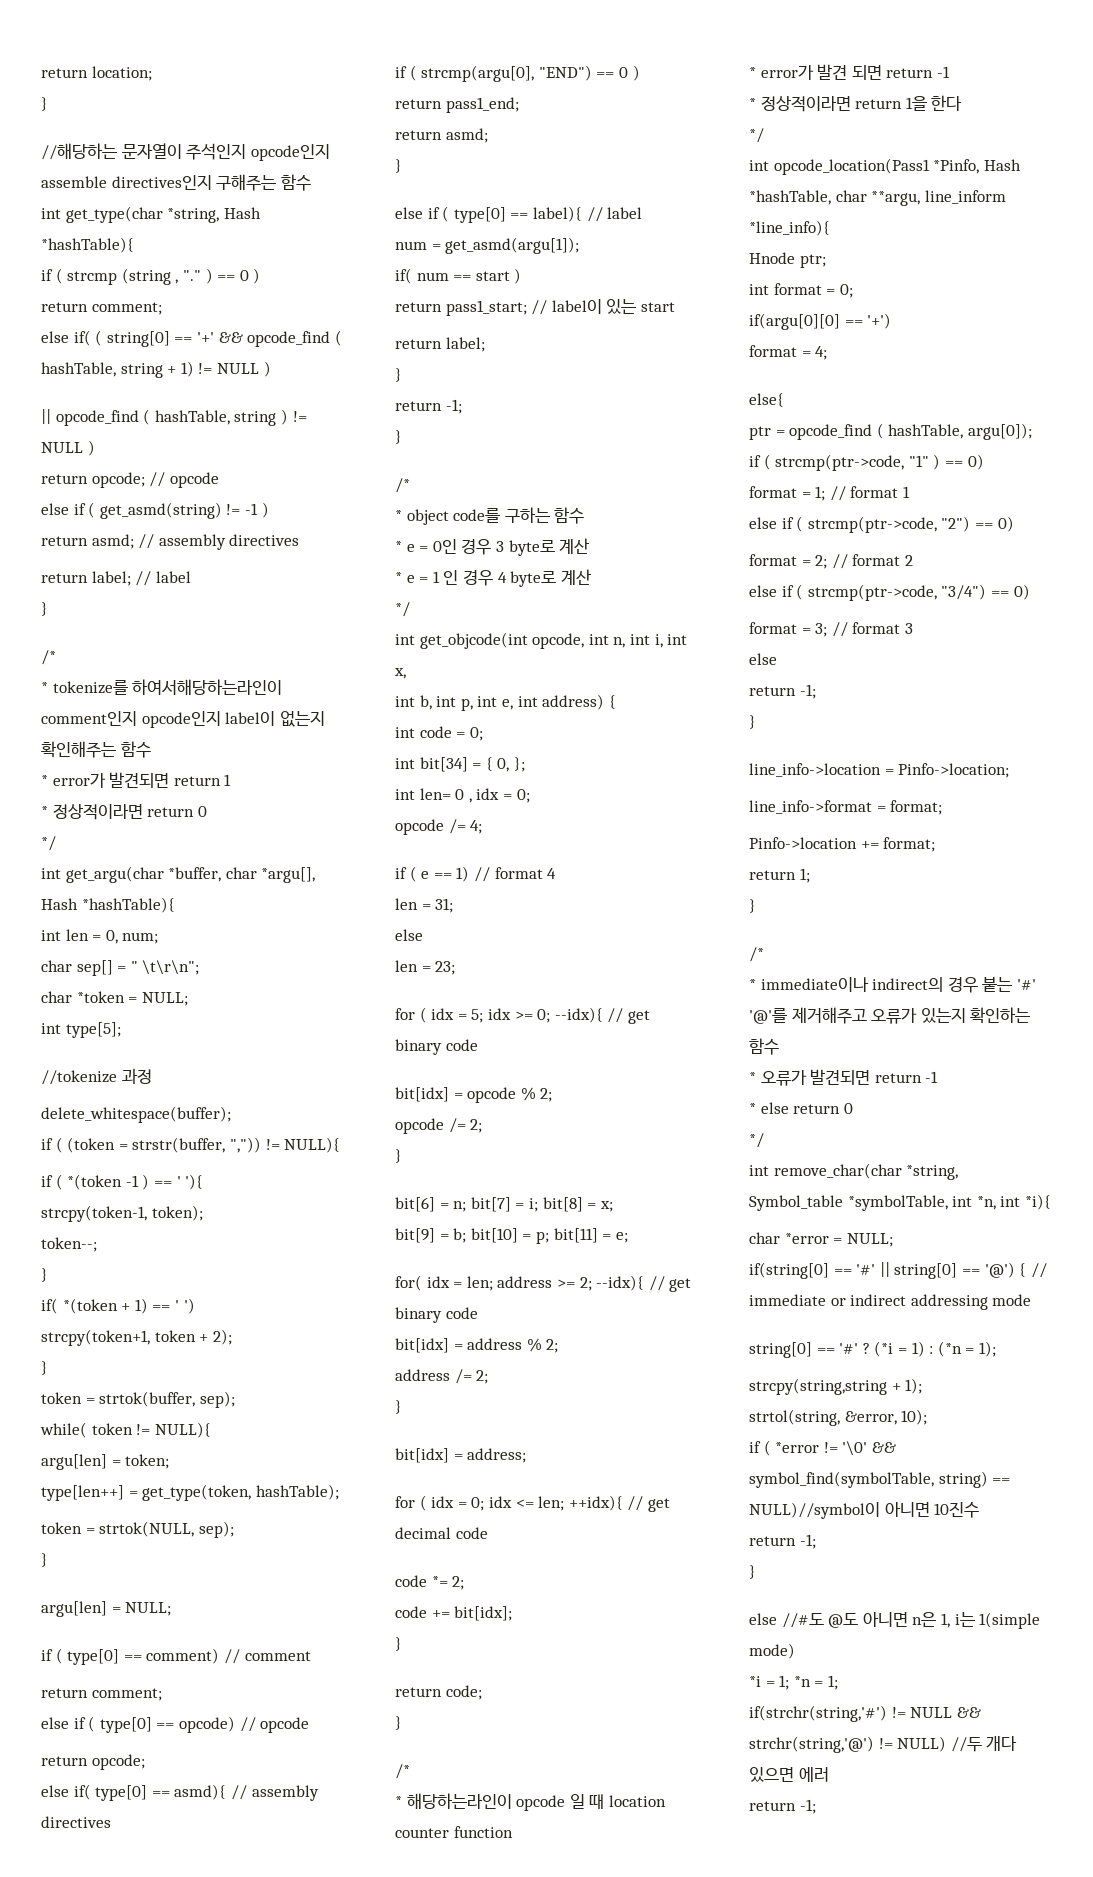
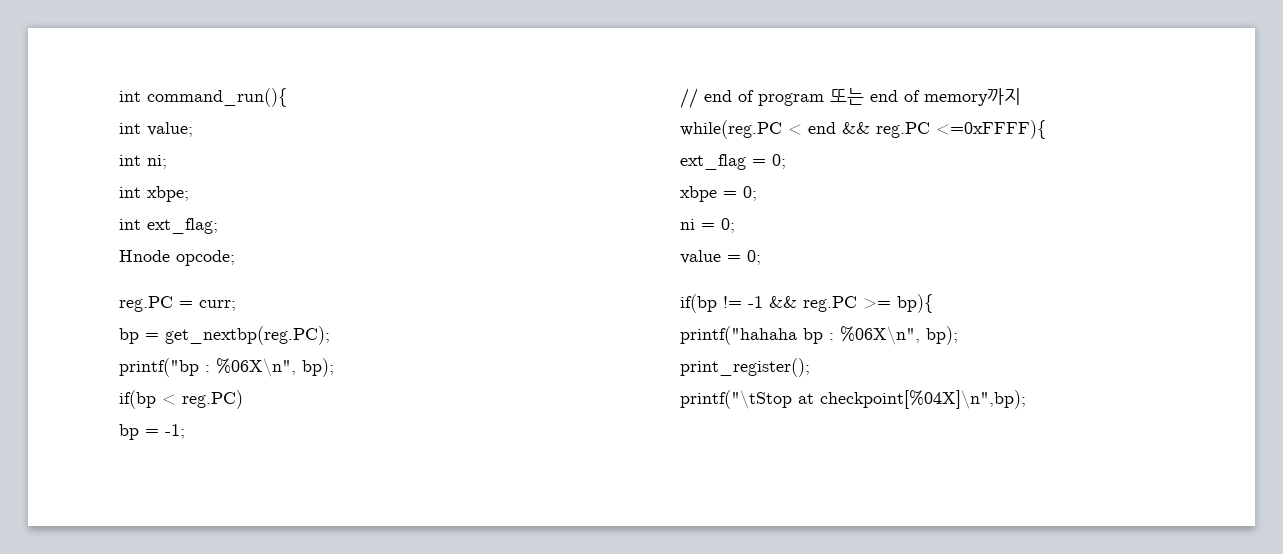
[41,66,152,81] [41,97,48,111] [41,143,330,161] [41,174,311,191] [41,206,261,223] [41,237,134,253] [41,268,261,285] [41,302,162,315] [41,330,342,347] [41,361,271,378] [41,409,307,426] [41,440,95,456] [41,472,219,488] [41,502,269,519] [41,534,300,550] [41,571,191,586] [41,602,48,616] [41,650,56,665] [41,679,283,695] [41,711,325,728] [41,741,151,758] [41,772,232,788] [41,804,207,820] [41,836,56,851] [41,866,316,883] [41,897,175,913] [41,929,159,944] [41,960,200,976] [41,991,188,1006] [41,1022,121,1038] [41,1068,152,1085] [41,1106,231,1123] [41,1137,341,1153] [41,1174,204,1190] [41,1205,203,1222] [41,1237,97,1252] [41,1268,48,1282] [41,1298,195,1314] [41,1329,232,1346] [41,1361,48,1375] [41,1391,235,1408] [40,1422,211,1438] [41,1454,170,1470] [41,1484,339,1501] [41,1521,234,1538] [41,1553,48,1567] [41,1601,172,1617] [41,1648,311,1665] [41,1688,162,1701] [41,1716,310,1733] [41,1754,145,1770] [41,1784,319,1801] [41,1816,111,1828] [395,65,640,82] [395,97,519,113] [395,128,488,143] [395,159,402,173] [395,206,643,223] [395,237,580,254] [395,268,522,284] [395,299,675,316] [395,337,485,352] [395,368,402,382] [395,399,462,414] [395,430,402,444] [395,478,410,493] [395,507,585,525] [395,538,590,556] [395,569,591,587] [395,602,410,617] [395,632,688,649] [394,668,406,679] [395,694,616,711] [395,726,483,741] [395,757,525,772] [395,788,530,803] [395,819,483,835] [395,866,557,882] [395,898,454,913] [395,929,423,941] [395,960,456,975] [395,1007,650,1024] [395,1039,478,1055] [395,1087,553,1103] [395,1118,483,1134] [395,1149,402,1163] [395,1197,613,1212] [395,1228,628,1244] [395,1275,692,1292] [395,1307,478,1323] [395,1338,559,1353] [395,1369,489,1384] [395,1400,402,1414] [395,1448,527,1463] [395,1495,670,1512] [395,1527,488,1539] [395,1575,465,1590] [395,1606,513,1621] [395,1637,402,1651] [395,1685,482,1700] [395,1716,402,1730] [395,1764,410,1779] [395,1793,666,1811] [395,1826,513,1838] [749,64,950,80] [749,95,963,112] [749,128,764,143] [749,158,1021,175] [749,190,1006,206] [749,220,830,236] [749,252,826,268] [749,283,853,298] [749,313,892,330] [749,345,828,360] [749,393,784,407] [749,423,1032,440] [749,454,984,471] [749,486,910,501] [749,516,1014,533] [749,554,913,569] [749,584,1030,601] [749,622,913,637] [749,653,777,665] [749,684,816,699] [749,715,756,729] [749,763,1010,778] [749,800,943,815] [749,837,936,852] [749,868,810,883] [749,899,756,913] [749,947,764,962] [749,977,1036,993] [749,1007,1031,1024] [749,1038,779,1055] [749,1069,939,1086] [749,1102,853,1114] [749,1133,764,1148] [749,1163,959,1180] [749,1194,1051,1211] [749,1232,893,1247] [749,1262,1047,1279] [749,1294,1032,1310] [749,1341,996,1358] [749,1378,923,1395] [749,1409,928,1426] [749,1440,896,1456] [749,1471,1011,1488] [749,1502,980,1519] [749,1534,816,1549] [749,1565,756,1579] [749,1612,1041,1629] [749,1643,795,1659] [749,1675,838,1690] [749,1705,981,1722] [749,1736,1018,1753] [749,1767,829,1782] [749,1799,816,1814] return location; // } // //해당하는 문자열이 주석인지 opcode인지 assemble directives인지 구해주는 함수 // int get_type(char *string, Hash *hashTable){ // if ( strcmp (string , "." ) == 0 ) // return comment; // else if( ( string[0] == '+' && opcode_find ( hashTable, string + 1) != NULL ) // || opcode_find ( hashTable, string ) != NULL ) // return opcode; // opcode // else if ( get_asmd(string) != -1 ) // return asmd; // assembly directives // return label; // label // } // /* // * tokenize를 하여서해당하는라인이 comment인지 opcode인지 label이 없는지 확인해주는 함수 // * error가 발견되면 return 1 // * 정상적이라면 return 0 // */ // int get_argu(char *buffer, char *argu[], Hash *hashTable){ // int len = 0, num; // char sep[] = " \t\r\n"; // char *token = NULL; // int type[5]; // //tokenize 과정 // delete_whitespace(buffer); // if ( (token = strstr(buffer, ",")) != NULL){ // if ( *(token -1 ) == ' '){ // strcpy(token-1, token); // token--; // } // if( *(token + 1) == ' ') // strcpy(token+1, token + 2); // } // token = strtok(buffer, sep); // while( token != NULL){ // argu[len] = token; // type[len++] = get_type(token, hashTable); // token = strtok(NULL, sep); // } // argu[len] = NULL; // if ( type[0] == comment) // comment // return comment; // else if ( type[0] == opcode) // opcode // return opcode; // else if( type[0] == asmd){ // assembly directives // if ( strcmp(argu[0], "END") == 0 ) // return pass1_end; // return asmd; // } // else if ( type[0] == label){ // label // num = get_asmd(argu[1]); // if( num == start ) // return pass1_start; // label이 있는 start // return label; // } // return -1; // } // /* // * object code를 구하는 함수 // * e = 0인 경우 3 byte로 계산 // * e = 1 인 경우 4 byte로 계산 // */ // int get_objcode(int opcode, int n, int i, int x, // int b, int p, int e, int address) { // int code = 0; // int bit[34] = { 0, }; // int len= 0 , idx = 0; // opcode /= 4; // if ( e == 1) // format 4 // len = 31; // else // len = 23; // for ( idx = 5; idx >= 0; --idx){ // get binary code // bit[idx] = opcode % 2; // opcode /= 2; // } // bit[6] = n; bit[7] = i; bit[8] = x; // bit[9] = b; bit[10] = p; bit[11] = e; // for( idx = len; address >= 2; --idx){ // get binary code // bit[idx] = address % 2; // address /= 2; // } // bit[idx] = address; // for ( idx = 0; idx <= len; ++idx){ // get decimal code // code *= 2; // code += bit[idx]; // } // return code; // } // /* // * 해당하는라인이 opcode 일 때 location counter function // * error가 발견 되면 return -1 // * 정상적이라면 return 1을 한다 // */ // int opcode_location(Pass1 *Pinfo, Hash *hashTable, char **argu, line_inform *line_info){ // Hnode ptr; // int format = 0; // if(argu[0][0] == '+') // format = 4; // else{ // ptr = opcode_find ( hashTable, argu[0]); // if ( strcmp(ptr->code, "1" ) == 0) // format = 1; // format 1 // else if ( strcmp(ptr->code, "2") == 0) // format = 2; // format 2 // else if ( strcmp(ptr->code, "3/4") == 0) // format = 3; // format 3 // else // return -1; // } // line_info->location = Pinfo->location; // line_info->format = format; // Pinfo->location += format; // return 1; // } // /* // * immediate이나 indirect의 경우 붙는 '#' '@'를 제거해주고 오류가 있는지 확인하는 함수 // * 오류가 발견되면 return -1 // * else return 0 // */ // int remove_char(char *string, Symbol_table *symbolTable, int *n, int *i){ // char *error = NULL; // if(string[0] == '#' || string[0] == '@') { // immediate or indirect addressing mode // string[0] == '#' ? (*i = 1) : (*n = 1); // strcpy(string,string + 1); // strtol(string, &error, 10); // if ( *error != '\0' && symbol_find(symbolTable, string) == NULL)//symbol이 아니면 10진수 // return -1; // } // else //#도 @도 아니면 n은 1, i는 1(simple mode) // *i = 1; *n = 1; // if(strchr(string,'#') != NULL && strchr(string,'@') != NULL) //두 개다 있으면 에러 // return -1; -> [119,88,287,107] [119,122,193,137] [119,155,167,169] [119,186,189,202] [119,218,218,234] [119,250,235,266] [119,296,236,312] [119,326,330,345] [119,358,334,377] [119,390,243,409] [119,424,185,440] [680,88,1021,109] [680,120,1046,139] [680,154,786,170] [680,186,757,202] [680,218,735,233] [680,250,761,265] [680,294,933,313] [680,326,958,345] [680,358,810,377] [680,390,1026,409] int command_run(){ // int value; // int ni; // int xbpe; // int ext_flag; // Hnode opcode; // reg.PC = curr; // bp = get_nextbp(reg.PC); // printf("bp : %06X\n", bp); // if(bp < reg.PC) // bp = -1; // // end of program 또는 end of memory까지 // while(reg.PC < end && reg.PC <=0xFFFF){ // ext_flag = 0; // xbpe = 0; // ni = 0; // value = 0; // if(bp != -1 && reg.PC >= bp){ // printf("hahaha bp : %06X\n", bp); // print_register(); // printf("\tStop at checkpoint[%04X]\n",bp);

